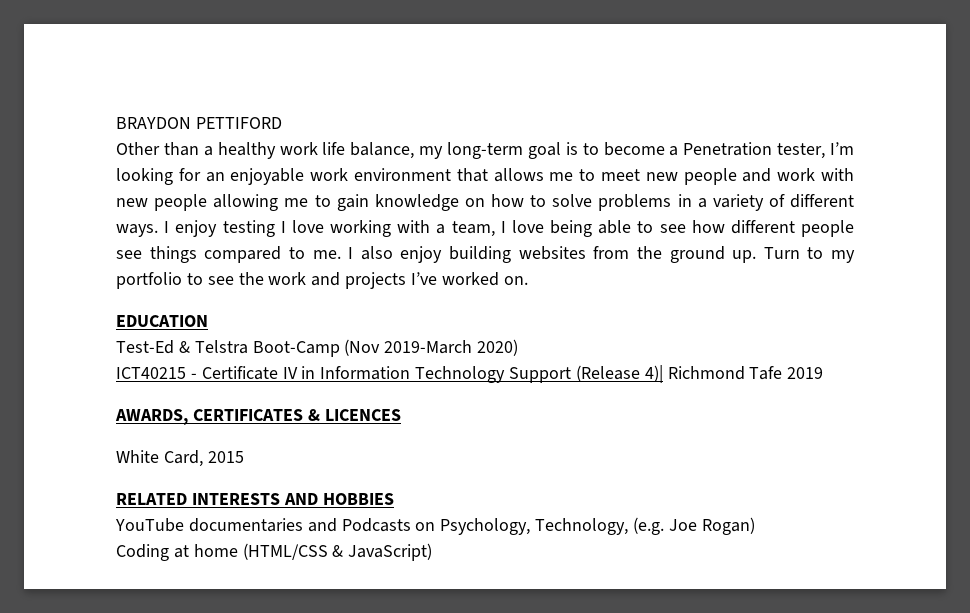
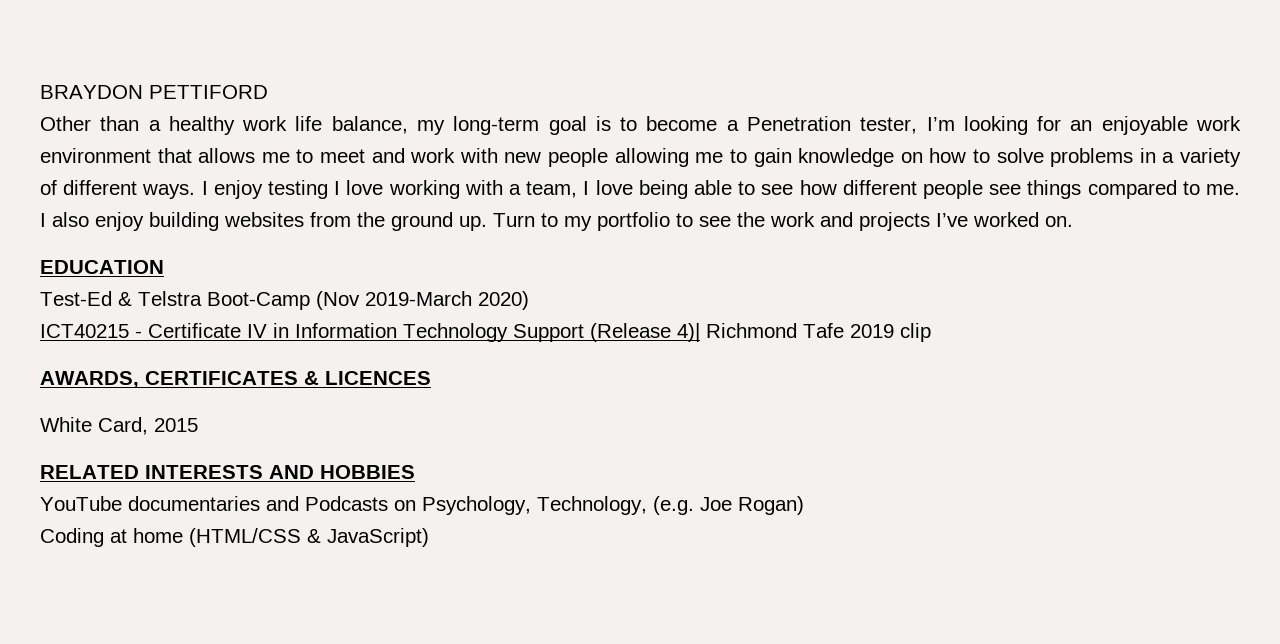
[645,168,737,185] new people -> (366, 156) none
(824, 373) none -> [900,323,931,342] clip

